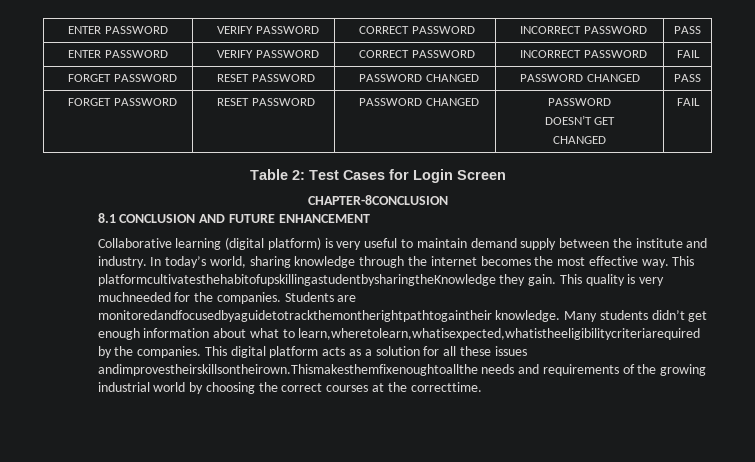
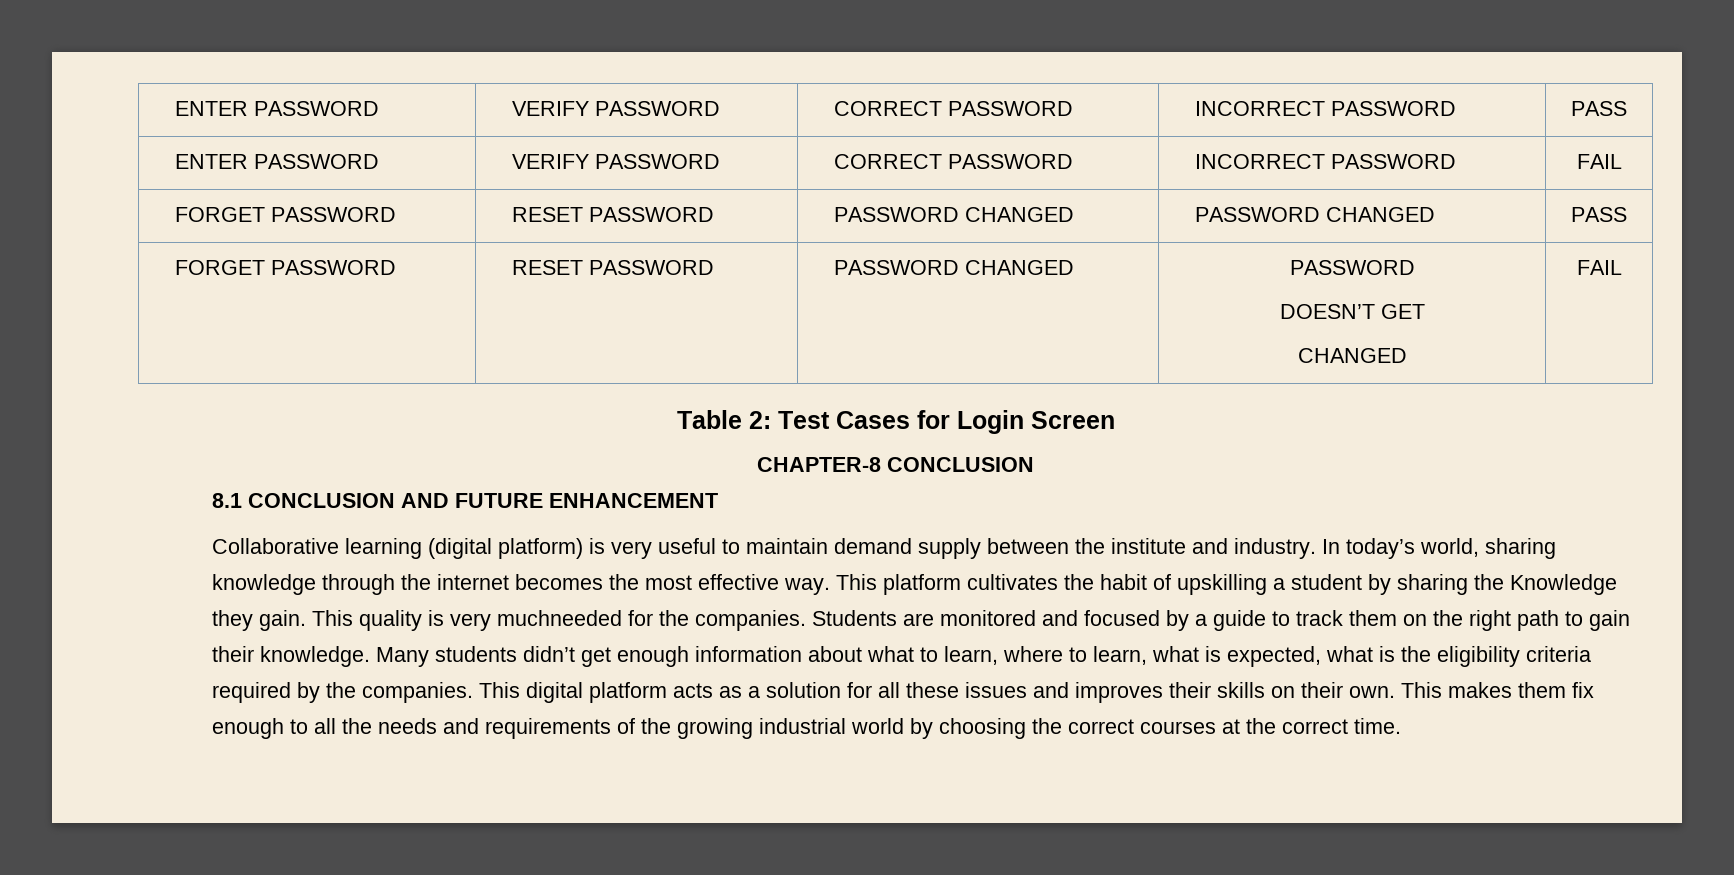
[307,195,448,205] CHAPTER-8CONCLUSION -> [757,457,1034,472] CHAPTER-8 CONCLUSION
[97,274,496,286] platformcultivatesthehabitofupskillingastudentbysharingtheKnowledge -> [883,574,1618,595] platform cultivates the habit of upskilling a student by sharing the Knowledge
[97,310,492,322] monitoredandfocusedbyaguidetotrackthemontherightpathtogaintheir -> [940,610,1631,631] [212,646,255,662] monitored and focused by a guide to track them on the right path to gain their
[298,328,701,340] learn,wheretolearn,whatisexpected,whatistheeligibilitycriteriarequired -> [944,646,1592,667] [212,682,292,703] learn, where to learn, what is expected, what is the eligibility criteria required
[97,364,478,376] andimprovestheirskillsontheirown.Thismakesthemfixenoughtoallthe -> [1033,682,1595,703] [212,718,373,739] and improves their skills on their own. This makes them fix enough to all the
[410,382,482,392] correcttime. -> [1282,718,1402,734] correct time.

